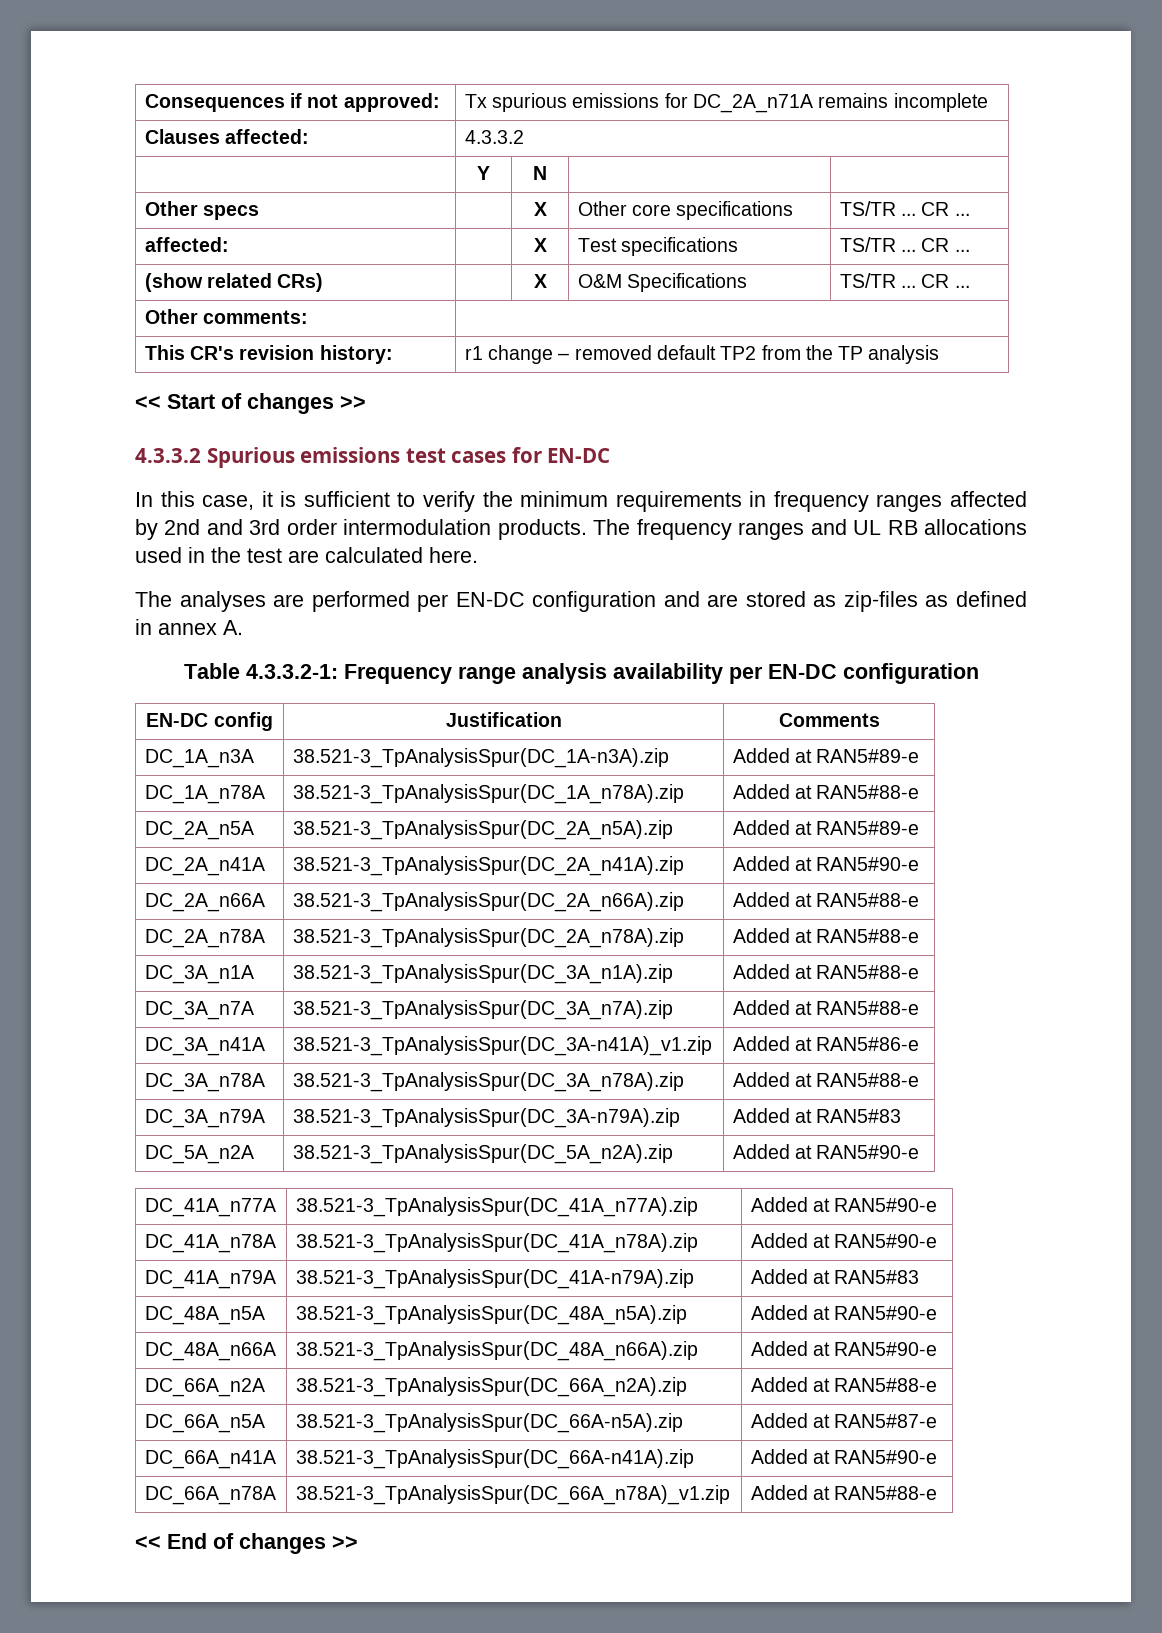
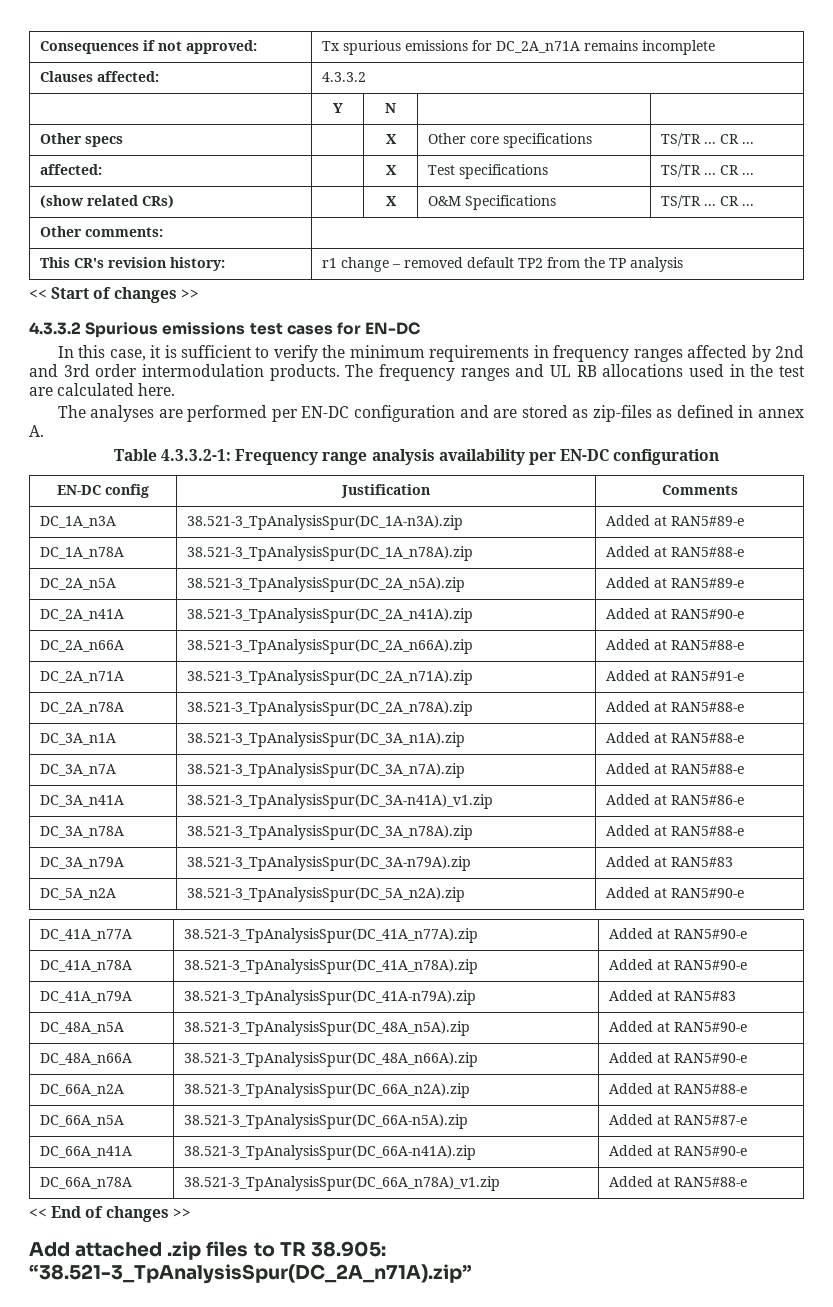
(920, 900) none -> [39,671,124,683] [186,670,473,685] [605,670,744,681] // DC_2A_n71A | 38.521-3_TpAnalysisSpur(DC_2A_n71A).zip | Added at RAN5#91-e
(358, 1542) none -> [29,1241,386,1260] [29,1264,472,1284] // Add attached .zip files to TR 38.905: “38.521-3_TpAnalysisSpur(DC_2A_n71A).zip”

